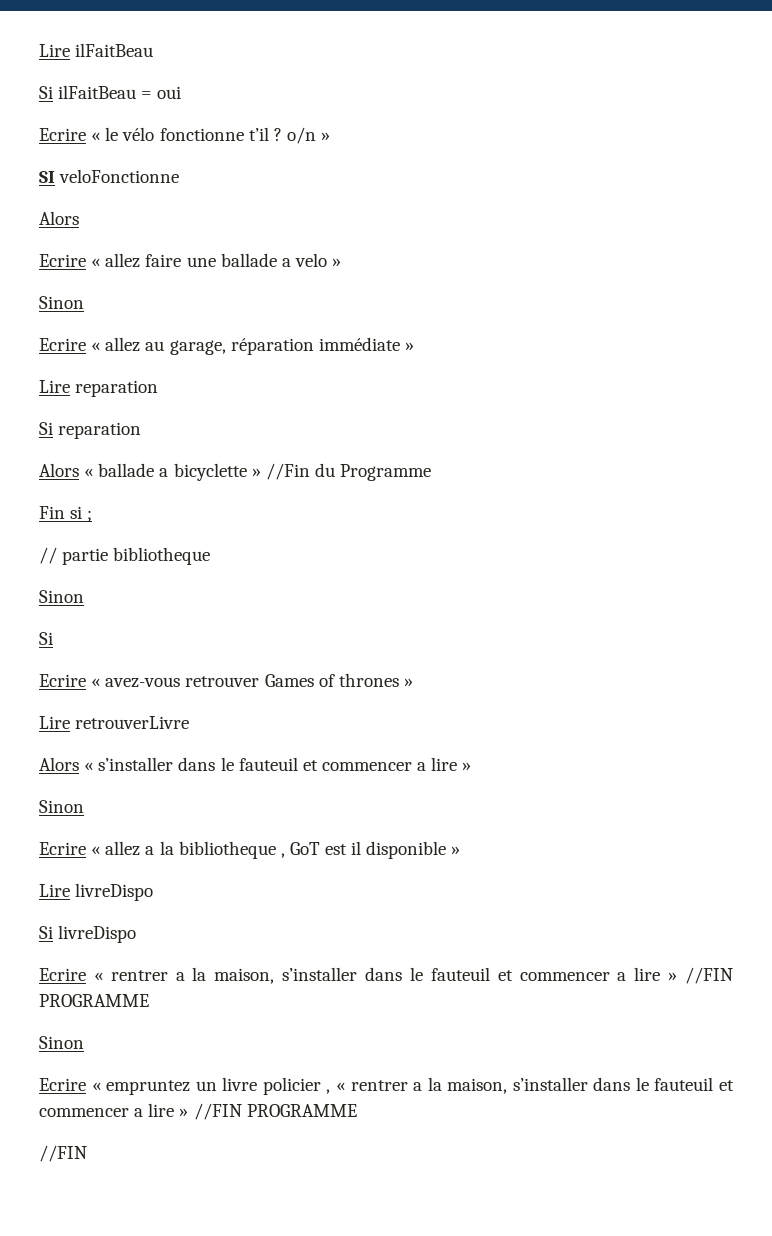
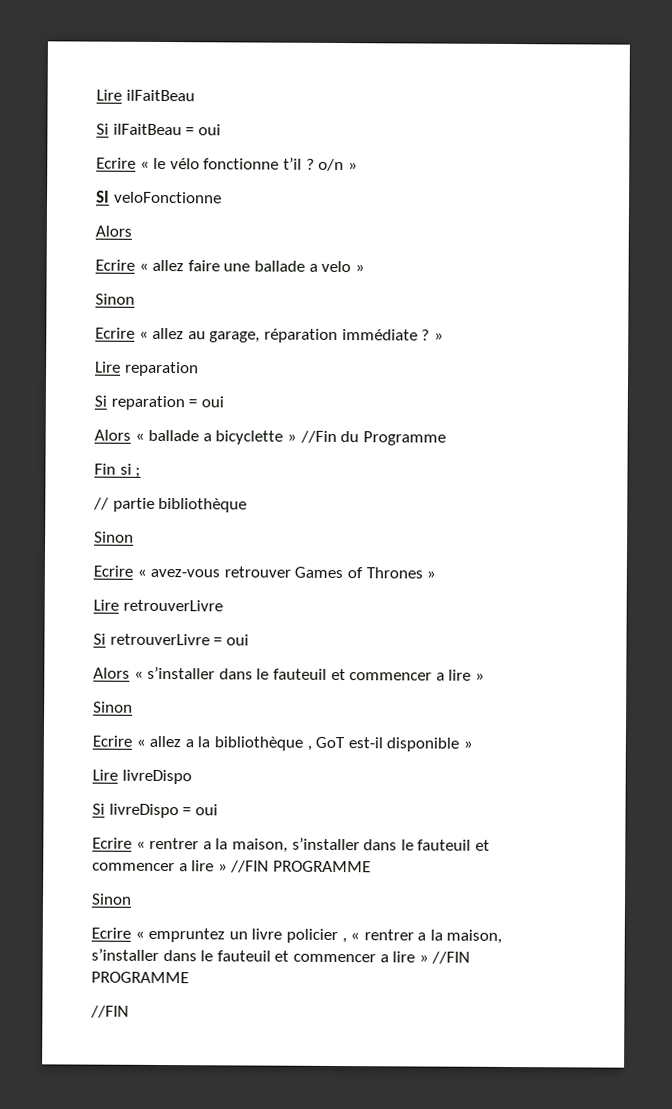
(400, 344) none -> [421,329,431,341] ?
(142, 430) none -> [188,396,224,408] = oui
[113,547,211,565] [39,590,84,603] [39,632,53,645] bibliotheque // Sinon // Si -> [158,497,248,513] [94,531,134,543] bibliothèque // Sinon
[338,673,399,687] thrones -> [365,567,423,579] Thrones
(190, 722) none -> [93,633,249,646] // Si retrouverLivre = oui
[178,841,276,859] bibliotheque -> [213,736,303,751] bibliothèque
[325,841,362,855] est il -> [347,737,383,749] est-il
(137, 934) none -> [182,804,218,816] = oui

